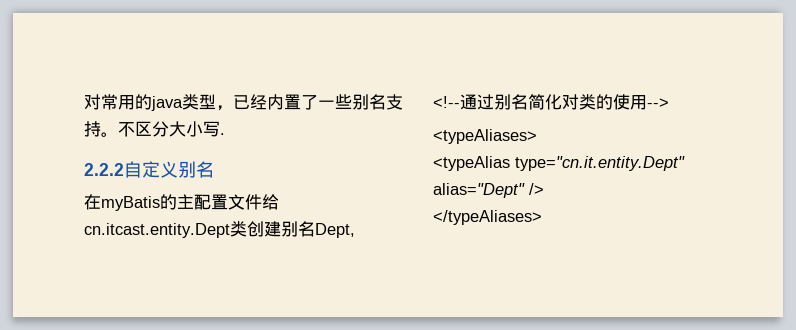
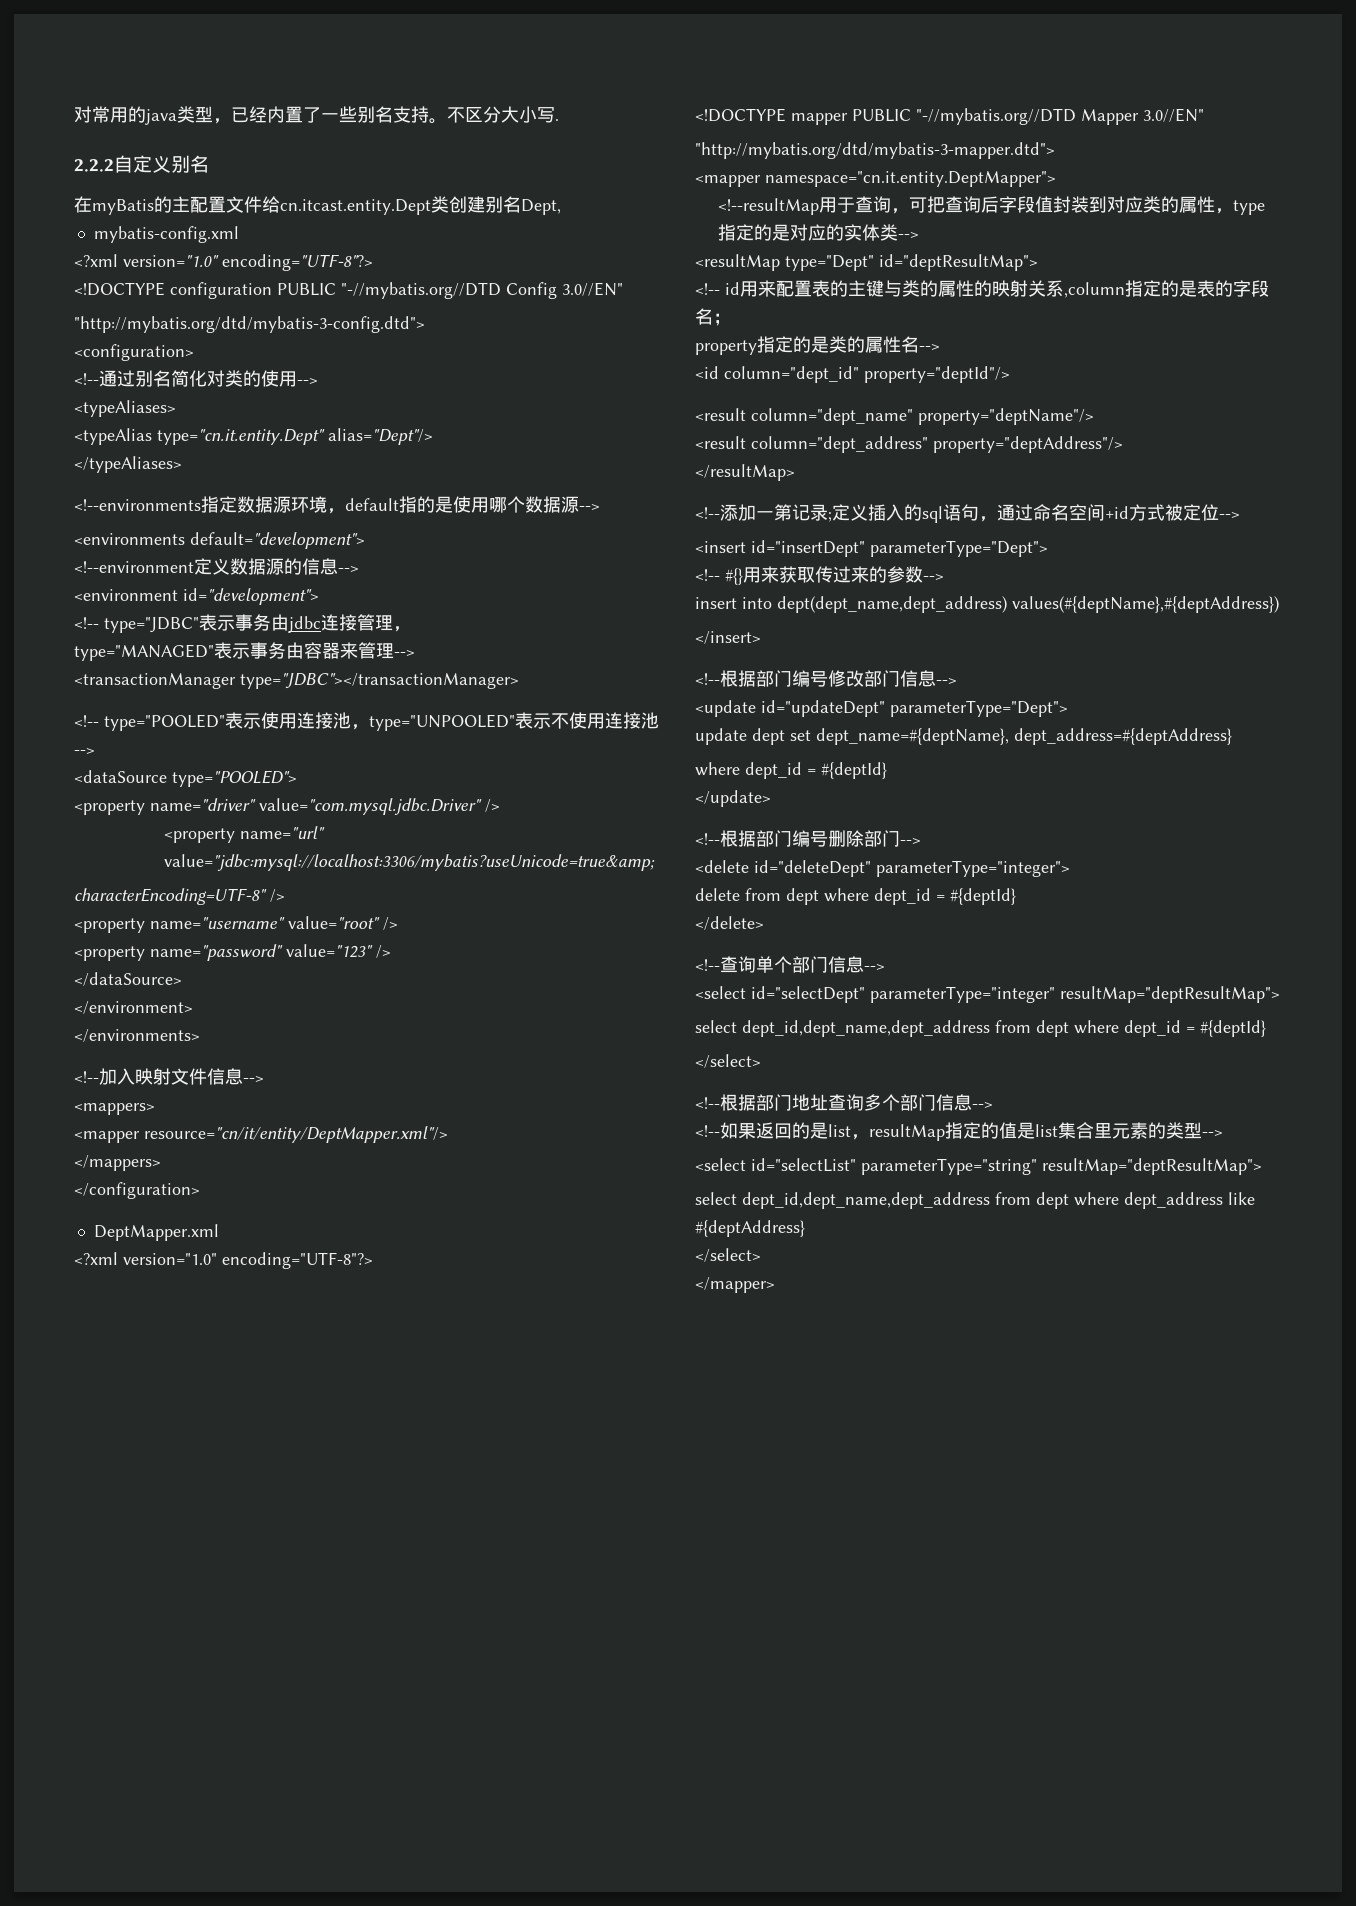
(355, 230) none -> [93,226,239,243] [74,254,373,271] [74,282,623,299] [74,316,425,333] [74,344,194,361] // mybatis-config.xml // <?xml version="1.0" encoding="UTF-8"?> // <!DOCTYPE configuration PUBLIC "-//mybatis.org//DTD Config 3.0//EN" // "http://mybatis.org/dtd/mybatis-3-config.dtd"> // <configuration>
[433,183,544,198] [433,210,542,225] alias="Dept" /> // </typeAliases> -> [328,428,433,445] [74,456,182,473] [74,496,600,514] [74,532,365,549] [74,558,359,575] [74,588,319,605] [74,614,411,633] [74,642,415,661] [74,673,519,689] [74,712,659,731] [74,748,95,755] [74,770,297,787] [74,798,500,815] [164,826,326,843] [164,854,656,871] [74,888,285,905] [74,916,398,933] [74,944,391,961] [74,972,182,986] [74,1001,193,1014] [74,1029,200,1042] [74,1068,264,1085] [74,1103,155,1115] [74,1126,448,1143] [74,1155,161,1171] [74,1182,200,1199] [93,1224,219,1241] [74,1252,373,1269] [695,108,1204,125] [695,142,1055,159] [695,171,1056,187] [717,196,1265,215] [717,224,919,241] [695,254,1038,271] [695,280,1269,298] [695,308,731,326] [695,336,940,355] [695,366,1010,383] [695,408,1094,425] [695,436,1123,453] [695,464,795,481] [695,504,1240,523] [695,540,1048,557] [695,566,944,585] [695,596,1279,613] [695,631,761,644] [695,670,957,687] [695,700,1068,717] [695,728,1232,745] [695,762,887,779] [695,790,771,807] [695,830,921,847] [695,860,1070,877] [695,888,1016,905] [695,916,764,930] [695,956,885,973] [695,986,1280,1003] [695,1020,1266,1037] [695,1054,761,1068] [695,1094,993,1111] [695,1122,1223,1141] [695,1158,1262,1175] [695,1192,1255,1209] [695,1220,805,1237] [695,1248,761,1262] [695,1277,775,1293] alias="Dept"/> // </typeAliases> // <!--environments指定数据源环境，default指的是使用哪个数据源--> // <environments default="development"> // <!--environment定义数据源的信息--> // <environment id="development"> // <!-- type="JDBC"表示事务由jdbc连接管理， // type="MANAGED"表示事务由容器来管理--> // <transactionManager type="JDBC"></transactionManager> // <!-- type="POOLED"表示使用连接池，type="UNPOOLED"表示不使用连接池--> // <dataSource type="POOLED"> // <property name="driver" value="com.mysql.jdbc.Driver" /> // <property name="url" value="jdbc:mysql://localhost:3306/mybatis?useUnicode=true&amp; // characterEncoding=UTF-8" /> // <property name="username" value="root" /> // <property name="password" value="123" /> // </dataSource> // </environment> // </environments> // <!--加入映射文件信息--> // <mappers> // <mapper resource="cn/it/entity/DeptMapper.xml"/> // </mappers> // </configuration> // DeptMapper.xml // <?xml version="1.0" encoding="UTF-8"?> // <!DOCTYPE mapper PUBLIC "-//mybatis.org//DTD Mapper 3.0//EN" // "http://mybatis.org/dtd/mybatis-3-mapper.dtd"> // <mapper namespace="cn.it.entity.DeptMapper"> // <!--resultMap用于查询，可把查询后字段值封装到对应类的属性，type指定的是对应的实体类--> // <resultMap type="Dept" id="deptResultMap"> // <!-- id用来配置表的主键与类的属性的映射关系,column指定的是表的字段名； // property指定的是类的属性名--> // <id column="dept_id" property="deptId"/> // <result column="dept_name" property="deptName"/> // <result column="dept_address" property="deptAddress"/> // </resultMap> // <!--添加一第记录;定义插入的sql语句，通过命名空间+id方式被定位--> // <insert id="insertDept" parameterType="Dept"> // <!-- #{}用来获取传过来的参数--> // insert into dept(dept_name,dept_address) values(#{deptName},#{deptAddress}) // </insert> // <!--根据部门编号修改部门信息--> // <update id="updateDept" parameterType="Dept"> // update dept set dept_name=#{deptName}, dept_address=#{deptAddress} // where dept_id = #{deptId} // </update> // <!--根据部门编号删除部门--> // <delete id="deleteDept" parameterType="integer"> // delete from dept where dept_id = #{deptId} // </delete> // <!--查询单个部门信息--> // <select id="selectDept" parameterType="integer" resultMap="deptResultMap"> // select dept_id,dept_name,dept_address from dept where dept_id = #{deptId} // </select> // <!--根据部门地址查询多个部门信息--> // <!--如果返回的是list，resultMap指定的值是list集合里元素的类型--> // <select id="selectList" parameterType="string" resultMap="deptResultMap"> // select dept_id,dept_name,dept_address from dept where dept_address like #{deptAddress} // </select> // </mapper>

